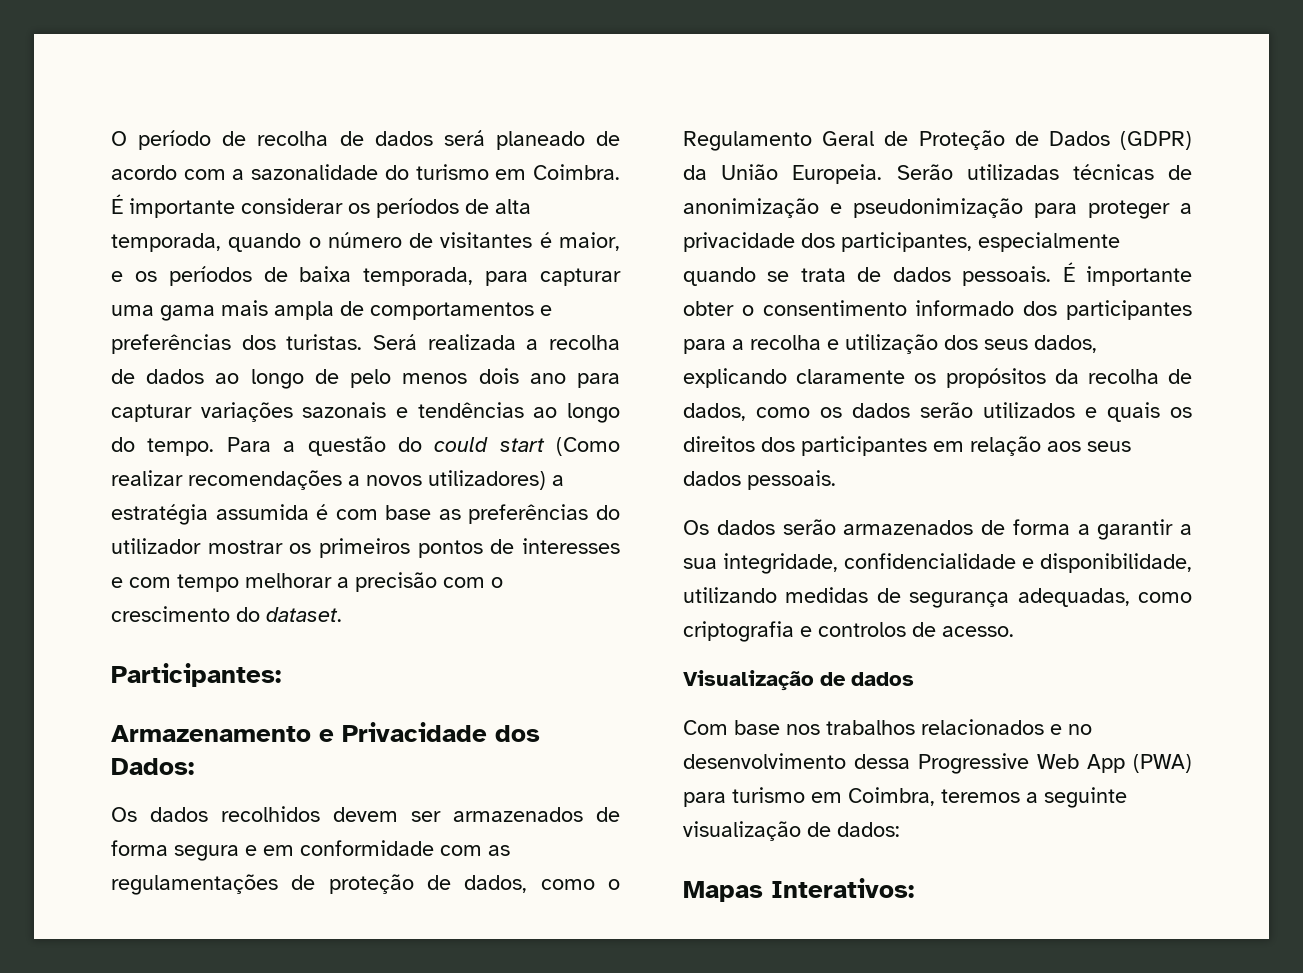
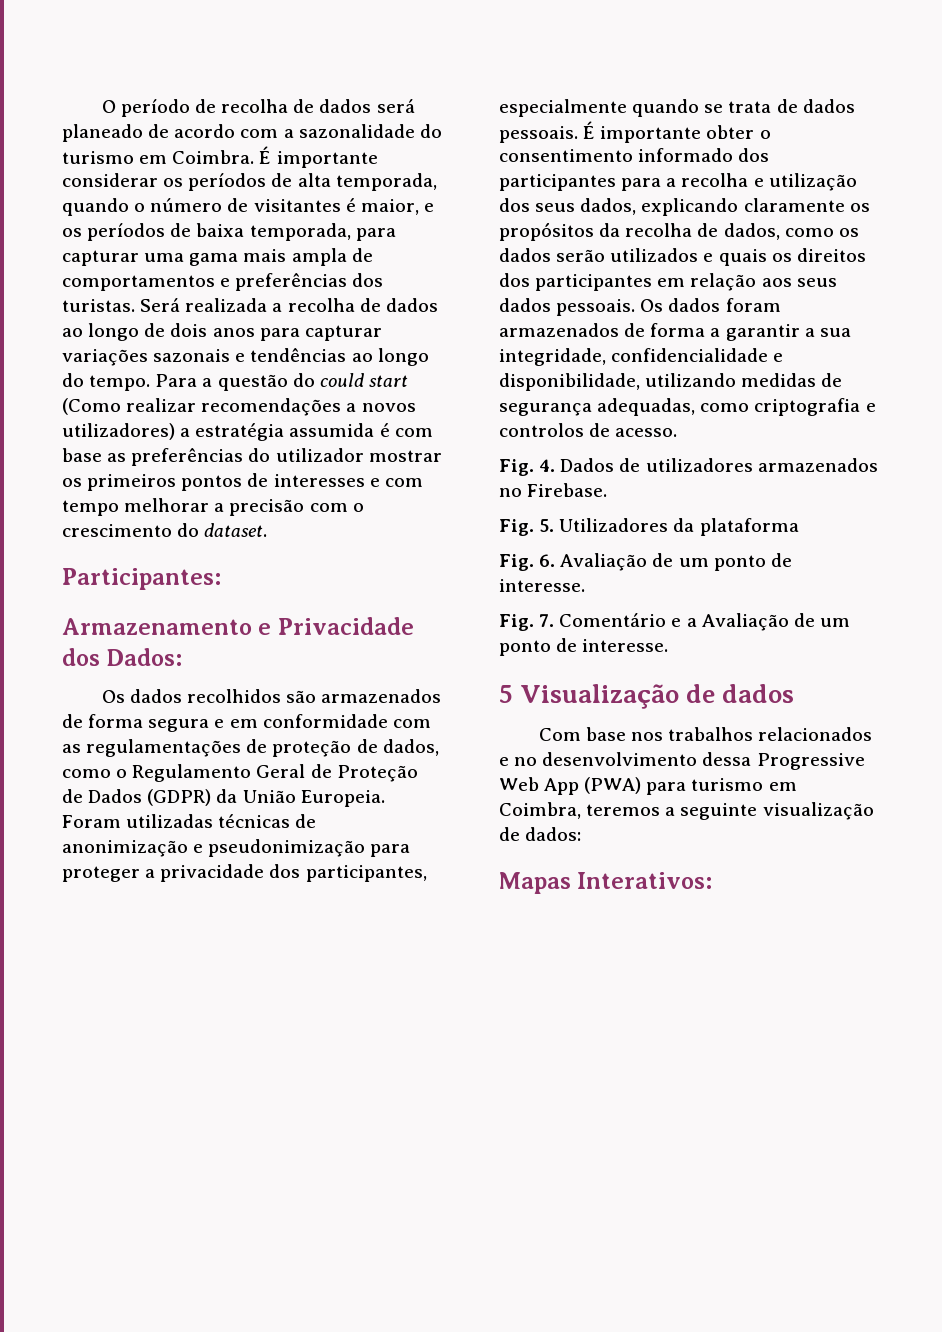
[350,368,566,388] pelo menos dois ano -> [170,323,255,337] dois anos
[333,807,441,822] devem ser -> [286,690,317,703] são
[896,164,953,180] Serão -> [62,815,121,828] Foram
[683,519,836,535] // Os dados serão -> [640,298,781,312] Os dados foram
(1014, 631) none -> [499,458,878,476] [499,483,608,497] [499,518,799,536] [499,553,792,571] [499,579,585,592] [499,613,850,631] [499,638,669,656] [499,685,513,703] Fig. 4. Dados de utilizadores armazenados no Firebase. // Fig. 5. Utilizadores da plataforma // Fig. 6. Avaliação de um ponto de interesse. // Fig. 7. Comentário e a Avaliação de um ponto de interesse. // 5

